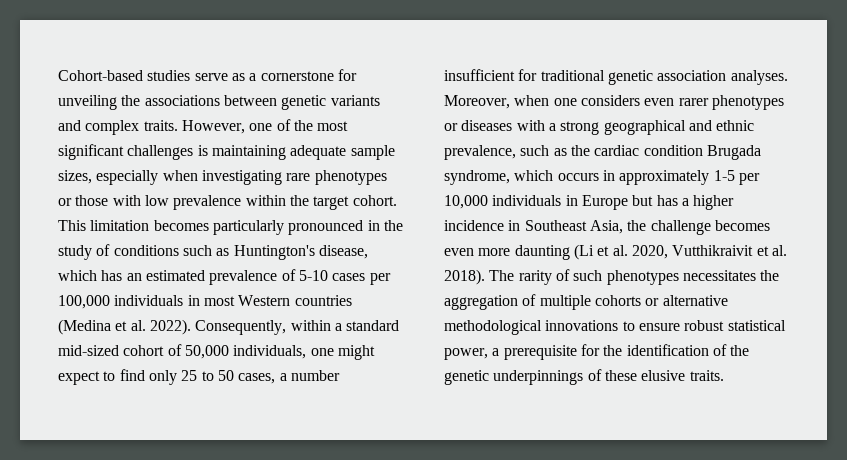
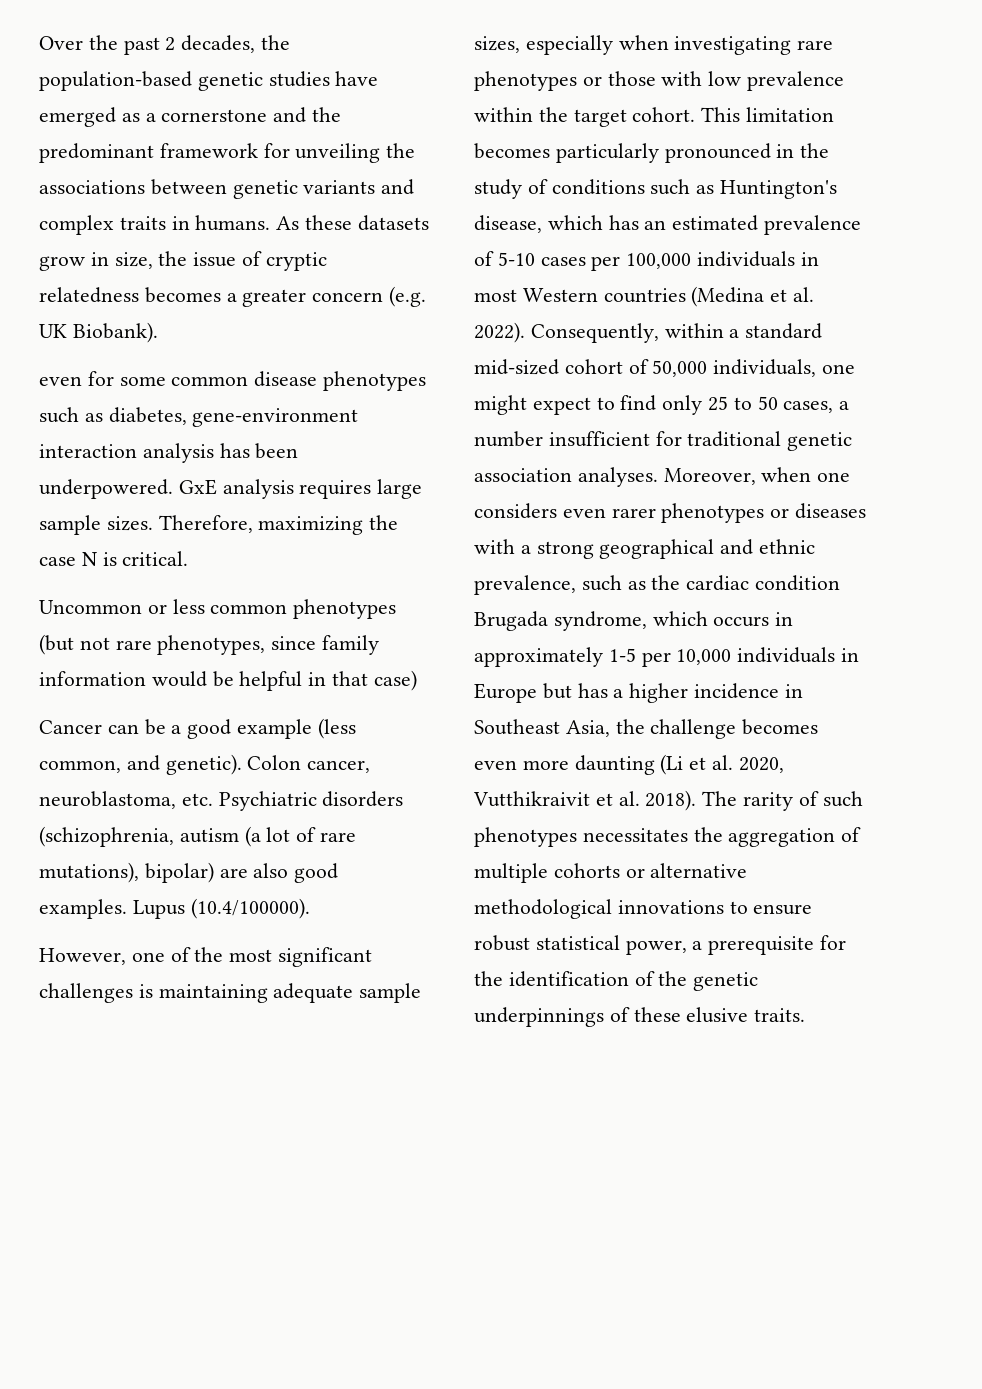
[58,70,334,81] Cohort-based studies serve as a cornerstone -> [39,35,291,55] [39,71,379,91] [39,107,342,127] [39,143,258,163] Over the past 2 decades, the population-based genetic studies have emerged as a cornerstone and the predominant framework
[143,120,178,131] traits. -> [119,215,429,231] [39,251,327,271] [39,286,427,307] [39,322,158,343] [39,371,427,391] [39,407,359,427] [39,443,299,463] [39,479,423,499] [39,515,399,535] [39,551,189,566] [39,599,397,619] [39,634,380,655] [39,670,417,691] [39,718,356,739] [39,754,371,775] [39,791,404,811] [39,826,357,847] [39,862,339,883] [39,898,310,919] traits in humans. As these datasets grow in size, the issue of cryptic relatedness becomes a greater concern (e.g. UK Biobank). // even for some common disease phenotypes such as diabetes, gene-environment interaction analysis has been underpowered. GxE analysis requires large sample sizes. Therefore, maximizing the case N is critical. // Uncommon or less common phenotypes (but not rare phenotypes, since family information would be helpful in that case) // Cancer can be a good example (less common, and genetic). Colon cancer, neuroblastoma, etc. Psychiatric disorders (schizophrenia, autism (a lot of rare mutations), bipolar) are also good examples. Lupus (10.4/100000). //

